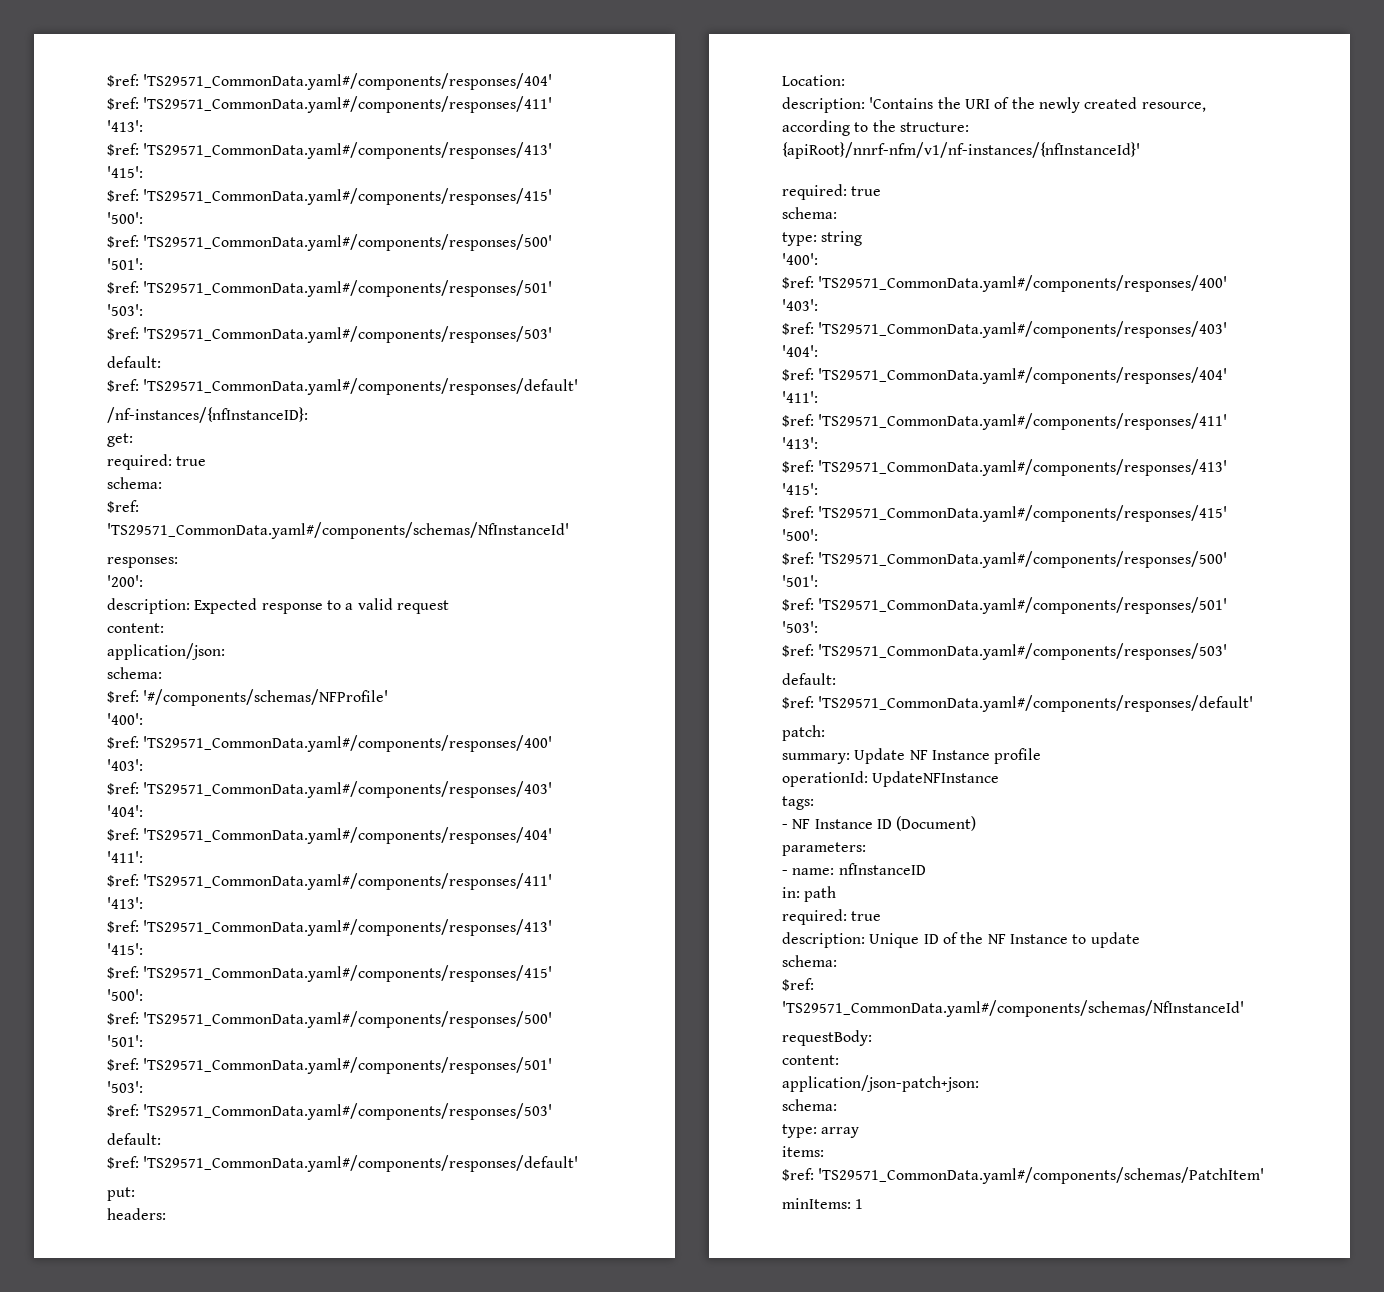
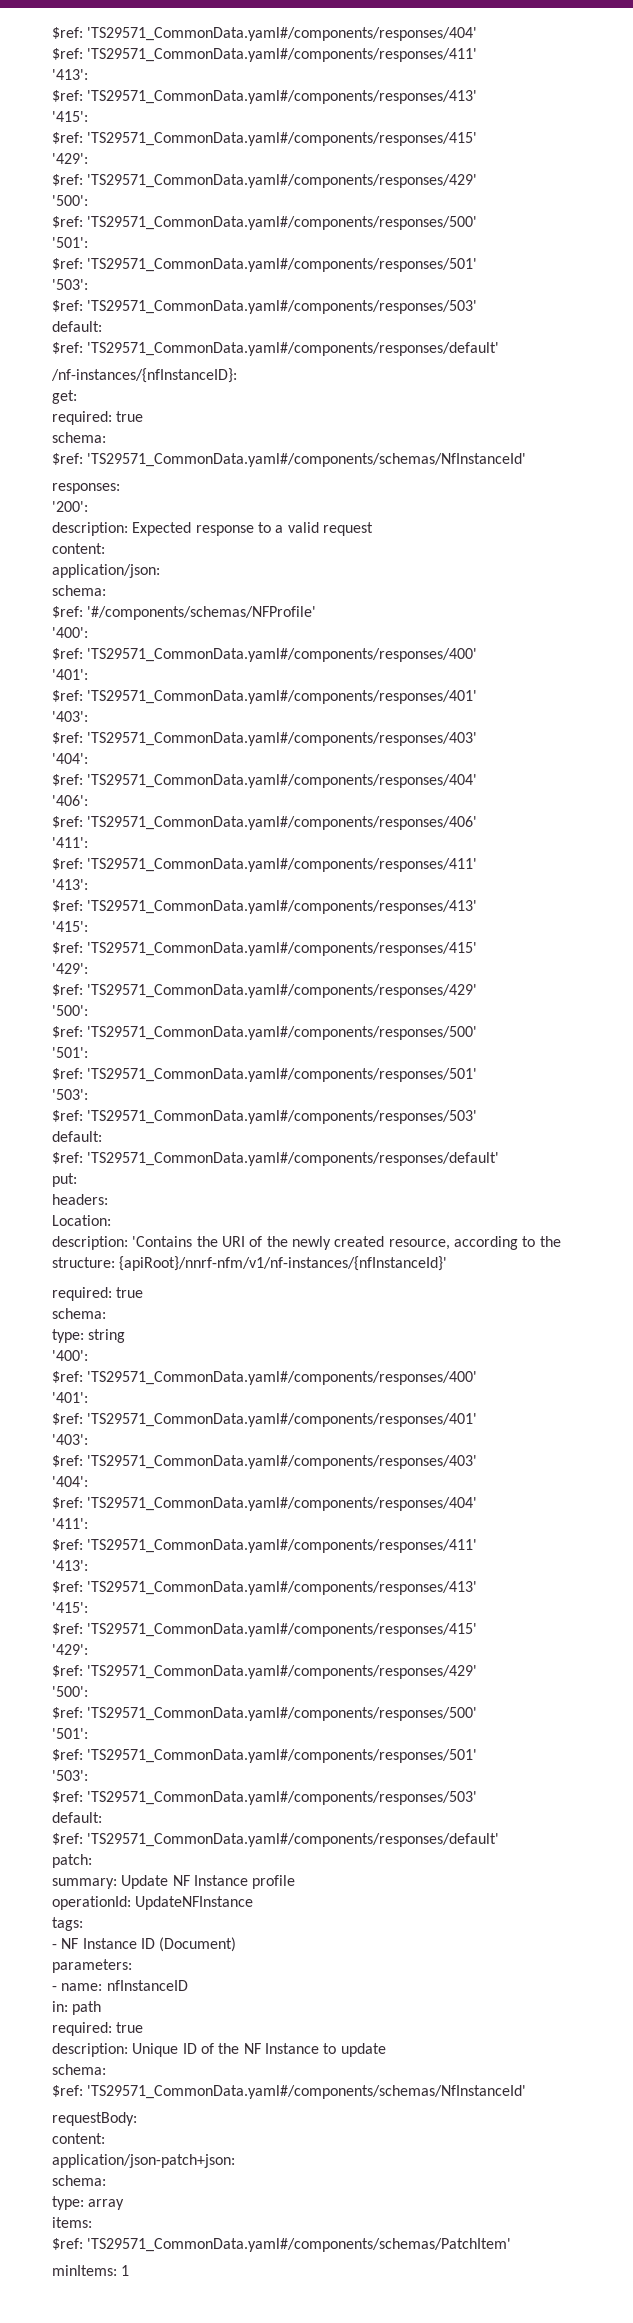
(553, 196) none -> [52,153,88,164] [52,174,478,188] // '429': // $ref: 'TS29571_CommonData.yaml#/components/responses/429'
[107,759,143,771] [107,781,553,798] [107,805,143,817] [107,827,553,844] [107,851,143,863] [107,873,553,890] [107,897,143,909] [107,919,553,936] [107,943,143,955] [107,965,553,982] // '403': // $ref: 'TS29571_CommonData.yaml#/components/responses/403' // '404': // $ref: 'TS29571_CommonData.yaml#/components/responses/404' // '411': // $ref: 'TS29571_CommonData.yaml#/components/responses/411' // '413': // $ref: 'TS29571_CommonData.yaml#/components/responses/413' // '415': // $ref: 'TS29571_CommonData.yaml#/components/responses/415' -> [52,669,88,680] [52,690,478,704] [52,711,88,722] [52,732,478,746] [52,753,88,764] [52,774,478,788] [52,795,88,806] [52,816,478,830] [52,837,88,848] [52,858,478,872] [52,879,88,890] [52,900,478,914] [52,921,88,932] [52,942,478,956] [52,963,88,974] [52,984,478,998] // '401': // $ref: 'TS29571_CommonData.yaml#/components/responses/401' // '403': // $ref: 'TS29571_CommonData.yaml#/components/responses/403' // '404': // $ref: 'TS29571_CommonData.yaml#/components/responses/404' // '406': // $ref: 'TS29571_CommonData.yaml#/components/responses/406' // '411': // $ref: 'TS29571_CommonData.yaml#/components/responses/411' // '413': // $ref: 'TS29571_CommonData.yaml#/components/responses/413' // '415': // $ref: 'TS29571_CommonData.yaml#/components/responses/415' // '429': // $ref: 'TS29571_CommonData.yaml#/components/responses/429'
(1228, 283) none -> [52,1392,88,1403] [52,1413,478,1427] // '401': // $ref: 'TS29571_CommonData.yaml#/components/responses/401'
(1228, 513) none -> [52,1644,88,1655] [52,1665,478,1679] // '429': // $ref: 'TS29571_CommonData.yaml#/components/responses/429'

